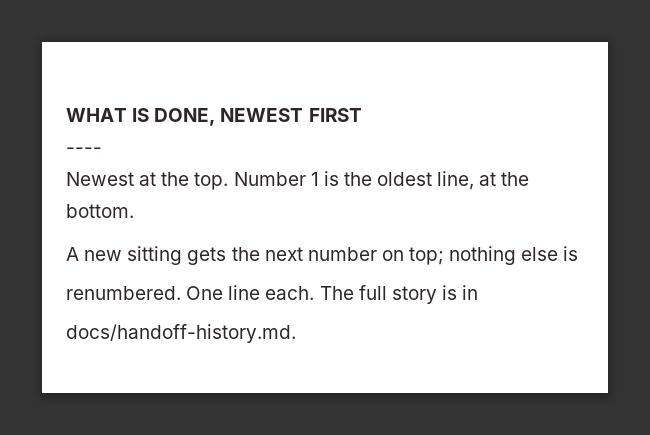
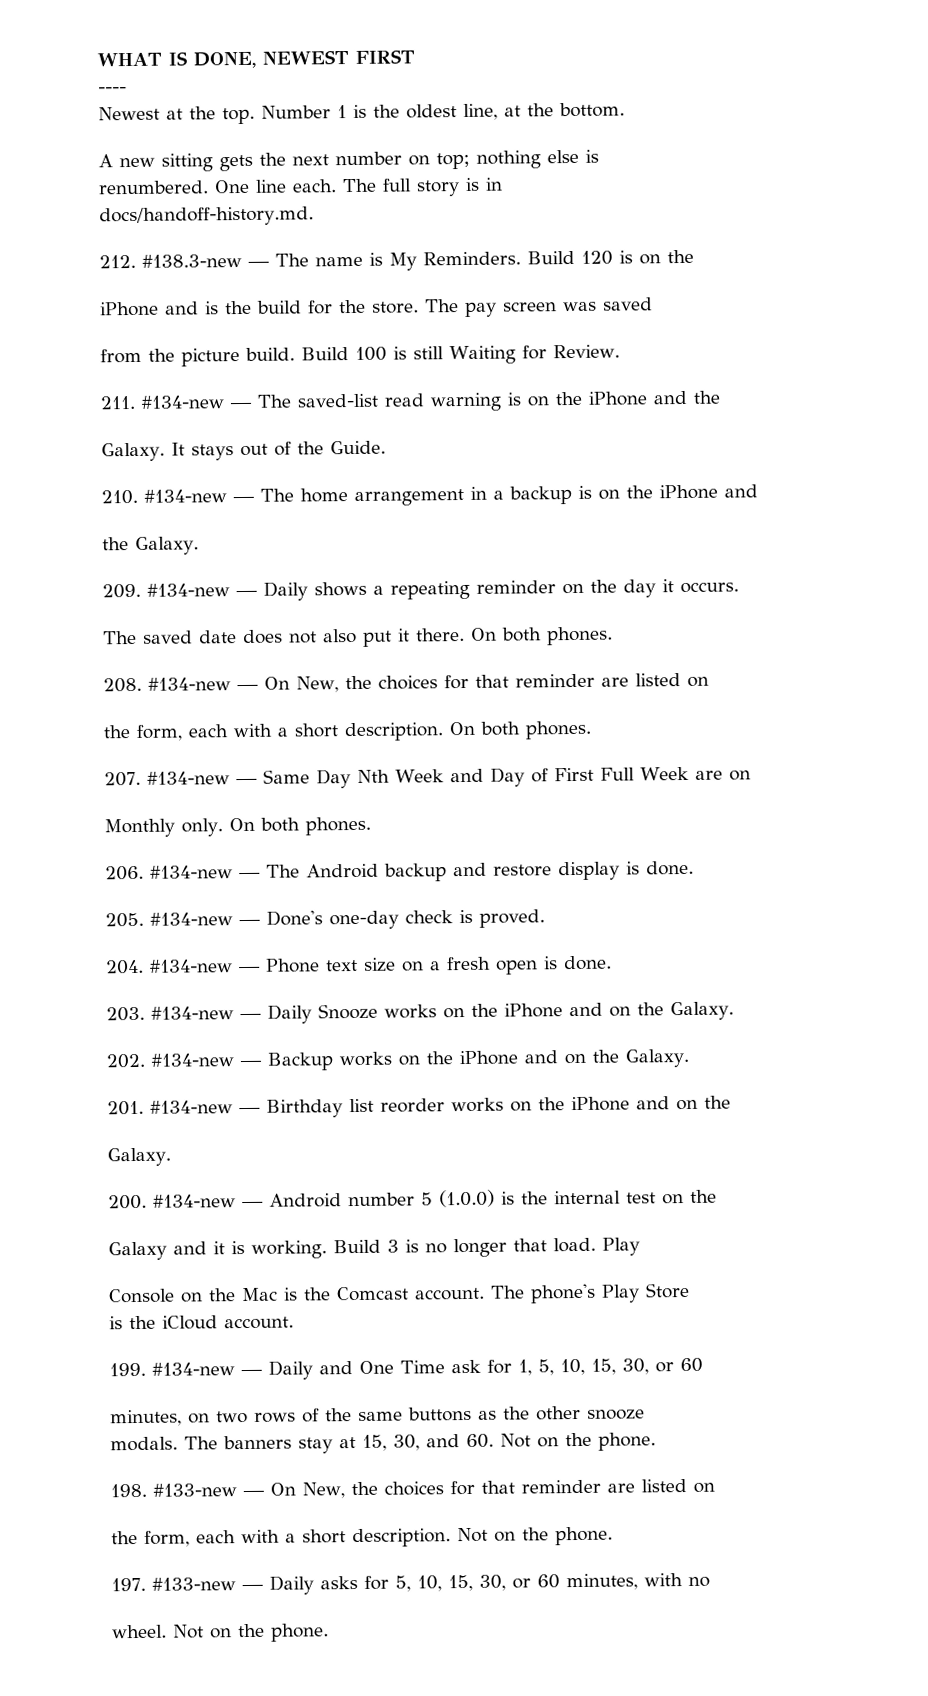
(296, 333) none -> [99,249,694,271] [100,297,653,317] [100,344,620,367] [100,390,720,412] [101,440,386,462] [101,484,758,506] [102,536,199,555] [102,579,739,601] [103,626,613,647] [103,673,709,693] [103,720,592,742] [104,766,751,789] [104,816,371,838] [105,860,694,882] [105,909,545,930] [106,955,612,975] [106,1001,734,1024] [106,1048,689,1071] [107,1095,731,1118] [107,1147,171,1167] [108,1189,717,1210] [108,1237,640,1261] [108,1282,690,1304] [109,1315,294,1330] [109,1357,703,1380] [110,1405,645,1427] [110,1432,656,1454] [110,1479,715,1499] [111,1526,613,1548] [111,1573,710,1595] [112,1623,329,1642] // 212. #138.3-new — The name is My Reminders. Build 120 is on the // iPhone and is the build for the store. The pay screen was saved // from the picture build. Build 100 is still Waiting for Review. // 211. #134-new — The saved-list read warning is on the iPhone and the // Galaxy. It stays out of the Guide. // 210. #134-new — The home arrangement in a backup is on the iPhone and // the Galaxy. // 209. #134-new — Daily shows a repeating reminder on the day it occurs. // The saved date does not also put it there. On both phones. // 208. #134-new — On New, the choices for that reminder are listed on // the form, each with a short description. On both phones. // 207. #134-new — Same Day Nth Week and Day of First Full Week are on // Monthly only. On both phones. // 206. #134-new — The Android backup and restore display is done. // 205. #134-new — Done's one-day check is proved. // 204. #134-new — Phone text size on a fresh open is done. // 203. #134-new — Daily Snooze works on the iPhone and on the Galaxy. // 202. #134-new — Backup works on the iPhone and on the Galaxy. // 201. #134-new — Birthday list reorder works on the iPhone and on the // Galaxy. // 200. #134-new — Android number 5 (1.0.0) is the internal test on the // Galaxy and it is working. Build 3 is no longer that load. Play // Console on the Mac is the Comcast account. The phone's Play Store // is the iCloud account. // 199. #134-new — Daily and One Time ask for 1, 5, 10, 15, 30, or 60 // minutes, on two rows of the same buttons as the other snooze // modals. The banners stay at 15, 30, and 60. Not on the phone. // 198. #133-new — On New, the choices for that reminder are listed on // the form, each with a short description. Not on the phone. // 197. #133-new — Daily asks for 5, 10, 15, 30, or 60 minutes, with no // wheel. Not on the phone.

